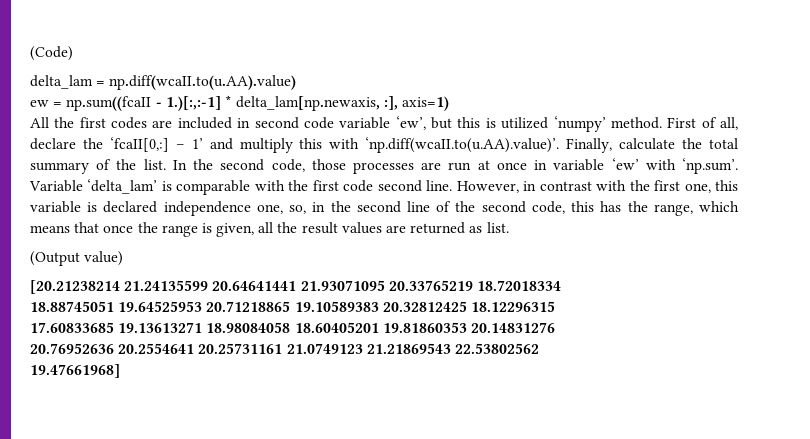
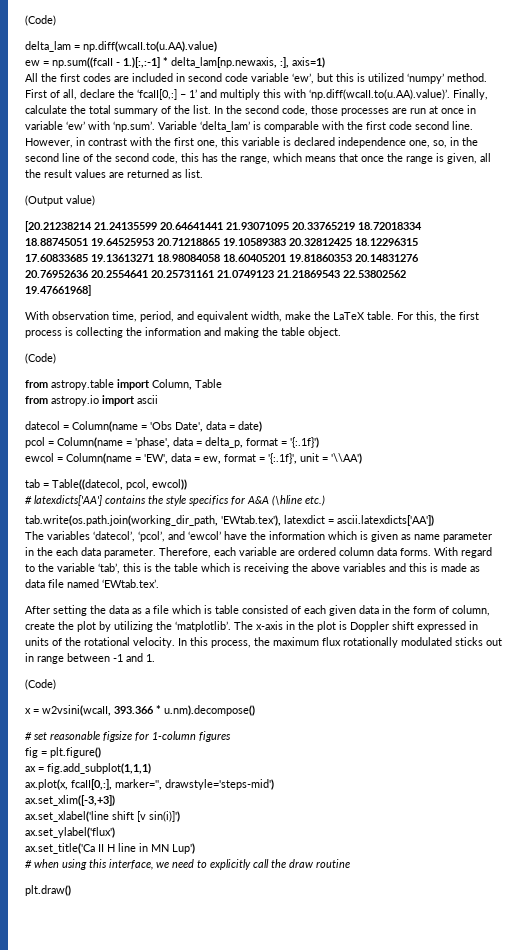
(120, 371) none -> [25,311,479,322] [25,327,341,338] [25,353,56,364] [25,379,222,390] [25,395,158,406] [25,421,262,432] [25,437,319,448] [25,453,362,464] [25,479,187,490] [25,495,325,506] [25,515,434,526] [25,531,492,542] [25,547,492,558] [25,563,480,574] [25,579,159,588] [25,605,490,616] [25,621,478,632] [25,637,502,648] [25,653,155,664] [25,679,56,690] [25,705,255,716] [25,731,231,742] [25,747,101,758] [25,763,151,774] [25,779,274,790] [25,795,115,806] [25,811,180,822] [25,827,115,838] [25,843,195,854] [25,859,350,870] [25,885,71,896] // With observation time, period, and equivalent width, make the LaTeX table. For this, the first process is collecting the information and making the table object. // (Code) // from astropy.table import Column, Table // from astropy.io import ascii // datecol = Column(name = 'Obs Date', data = date) // pcol = Column(name = 'phase', data = delta_p, format = '{:.1f}') // ewcol = Column(name = 'EW', data = ew, format = '{:.1f}', unit = '\\AA') // tab = Table((datecol, pcol, ewcol)) // # latexdicts['AA'] contains the style specifics for A&A (\hline etc.) // tab.write(os.path.join(working_dir_path, 'EWtab.tex'), latexdict = ascii.latexdicts['AA']) // The variables ‘datecol’, ‘pcol’, and ‘ewcol’ have the information which is given as name parameter in the each data parameter. Therefore, each variable are ordered column data forms. With regard to the variable ‘tab’, this is the table which is receiving the above variables and this is made as data file named ‘EWtab.tex’. // After setting the data as a file which is table consisted of each given data in the form of column, create the plot by utilizing the ‘matplotlib’. The x-axis in the plot is Doppler shift expressed in units of the rotational velocity. In this process, the maximum flux rotationally modulated sticks out in range between -1 and 1. // (Code) // x = w2vsini(wcaII, 393.366 * u.nm).decompose() // # set reasonable figsize for 1-column figures // fig = plt.figure() // ax = fig.add_subplot(1,1,1) // ax.plot(x, fcaII[0,:], marker='', drawstyle='steps-mid') // ax.set_xlim([-3,+3]) // ax.set_xlabel('line shift [v sin(i)]') // ax.set_ylabel('flux') // ax.set_title('Ca II H line in MN Lup') // # when using this interface, we need to explicitly call the draw routine // plt.draw()

